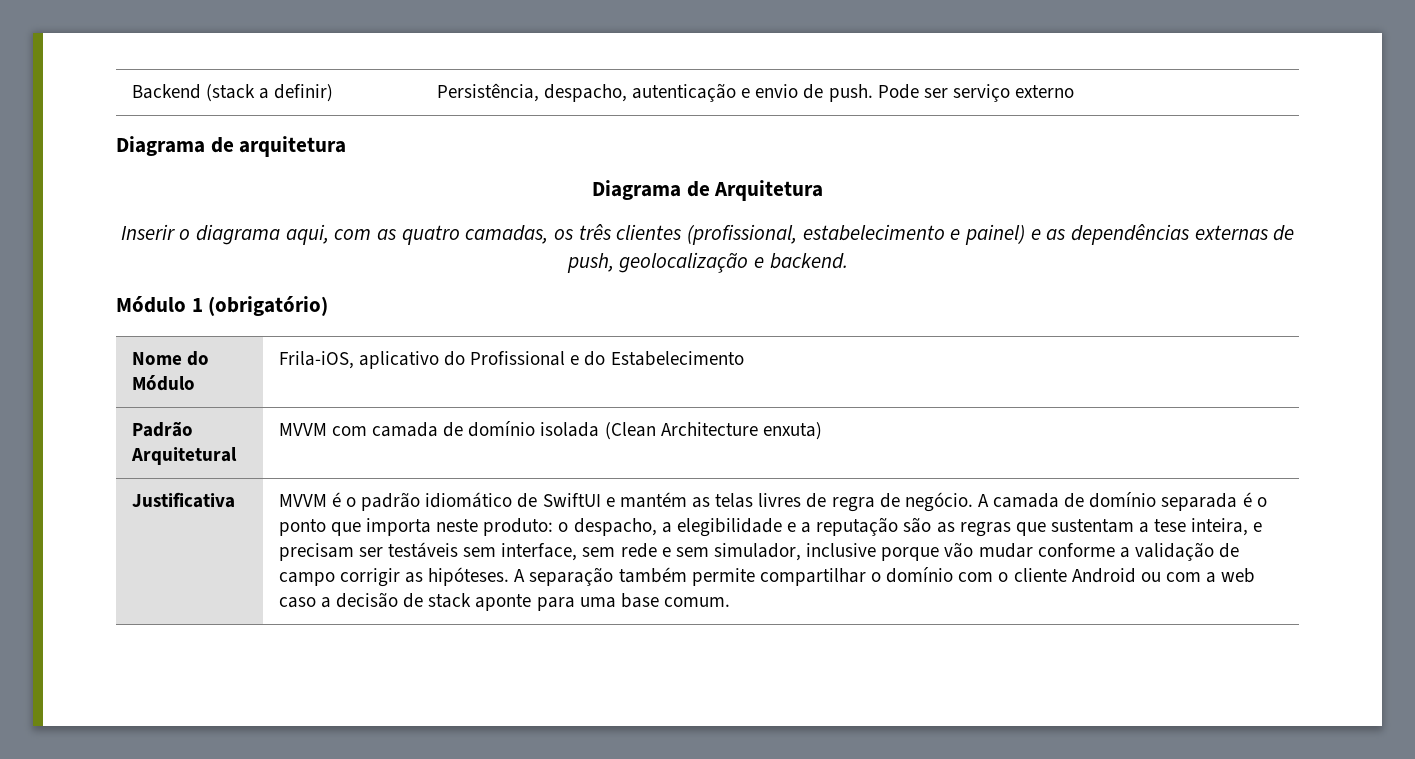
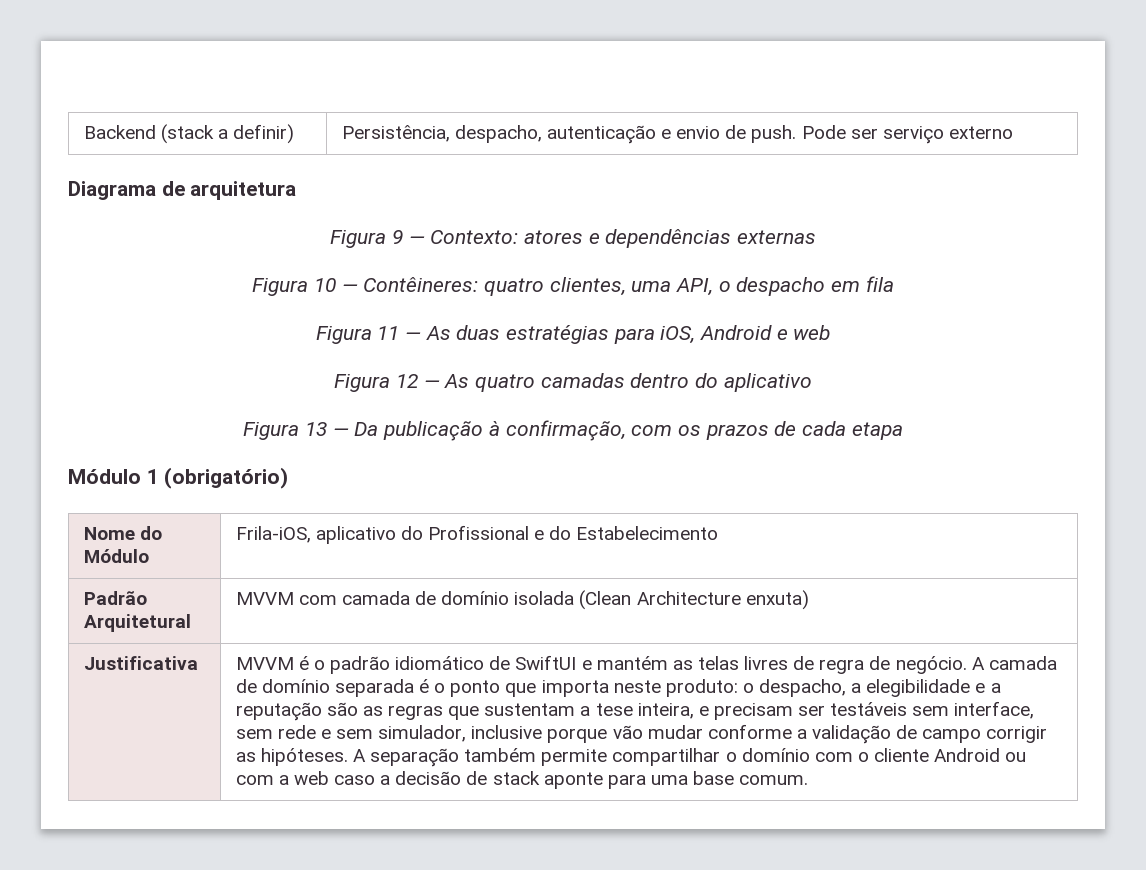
[591,180,824,201] [120,224,1295,245] [566,252,848,273] Diagrama de Arquitetura // Inserir o diagrama aqui, com as quatro camadas, os três clientes (profissional, estabelecimento e painel) e as dependências externas de push, geolocalização e backend. -> [330,229,816,248] [252,276,894,296] [315,325,831,344] [334,373,812,392] [243,420,903,441] Figura 9 — Contexto: atores e dependências externas // Figura 10 — Contêineres: quatro clientes, uma API, o despacho em fila // Figura 11 — As duas estratégias para iOS, Android e web // Figura 12 — As quatro camadas dentro do aplicativo // Figura 13 — Da publicação à confirmação, com os prazos de cada etapa

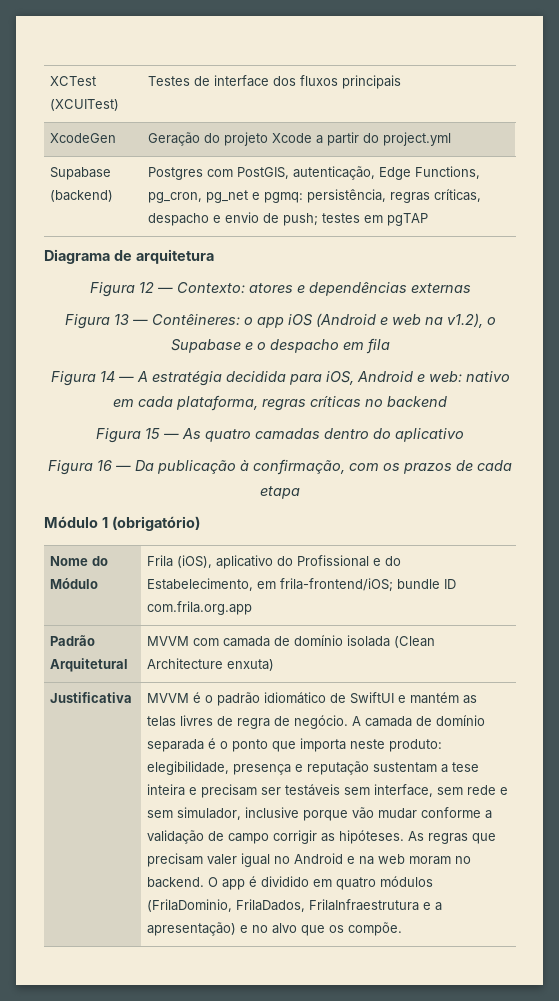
[83,124,295,144] [341,125,1013,144] Backend (stack a definir) | Persistência, despacho, autenticação e envio de push. Pode ser serviço externo -> [50,76,97,86] [50,99,120,111] [148,75,402,89] [50,133,117,143] [148,132,452,146] [50,167,112,180] [50,190,114,202] [148,166,481,180] [148,189,482,203] [148,212,429,226] XCTest (XCUITest) | Testes de interface dos fluxos principais // XcodeGen | Geração do projeto Xcode a partir do project.yml // Supabase (backend) | Postgres com PostGIS, autenticação, Edge Functions, pg_cron, pg_net e pgmq: persistência, regras críticas, despacho e envio de push; testes em pgTAP
[391,230,403,244] 9 -> [138,282,154,293] 12
[313,278,336,292] 10 -> [113,314,129,325] 13
[483,277,714,296] quatro clientes, uma API, -> [243,313,496,328] [170,339,253,353] o app iOS (Android e web na v1.2), o Supabase e
[377,325,831,344] [334,374,418,392] 11 — As duas estratégias para iOS, Android e web // Figura 12 -> [99,371,510,386] [113,395,447,411] [96,428,160,443] 14 — A estratégia decidida para iOS, Android e web: nativo em cada plataforma, regras críticas no backend // Figura 15
[305,422,328,436] 13 -> [97,460,112,471] 16
[235,526,311,543] Frila-iOS, -> [147,555,213,568] Frila (iOS),
[576,526,719,540] Estabelecimento -> [147,578,457,592] [147,601,253,615] Estabelecimento, em frila-frontend/iOS; bundle ID com.frila.org.app
[742,679,1001,697] [235,702,480,721] o despacho, a elegibilidade e a reputação são as regras que -> [147,761,370,775] elegibilidade, presença e reputação
[637,703,694,719] inteira, -> [147,784,186,796] inteira
[352,748,1027,767] [235,771,809,789] A separação também permite compartilhar o domínio com o cliente Android ou com a web caso a decisão de stack aponte para uma base comum. -> [408,831,497,844] [147,853,472,867] [147,876,434,890] [147,899,443,912] [147,922,403,936] As regras que precisam valer igual no Android e na web moram no backend. O app é dividido em quatro módulos (FrilaDominio, FrilaDados, FrilaInfraestrutura e a apresentação) e no alvo que os compõe.

